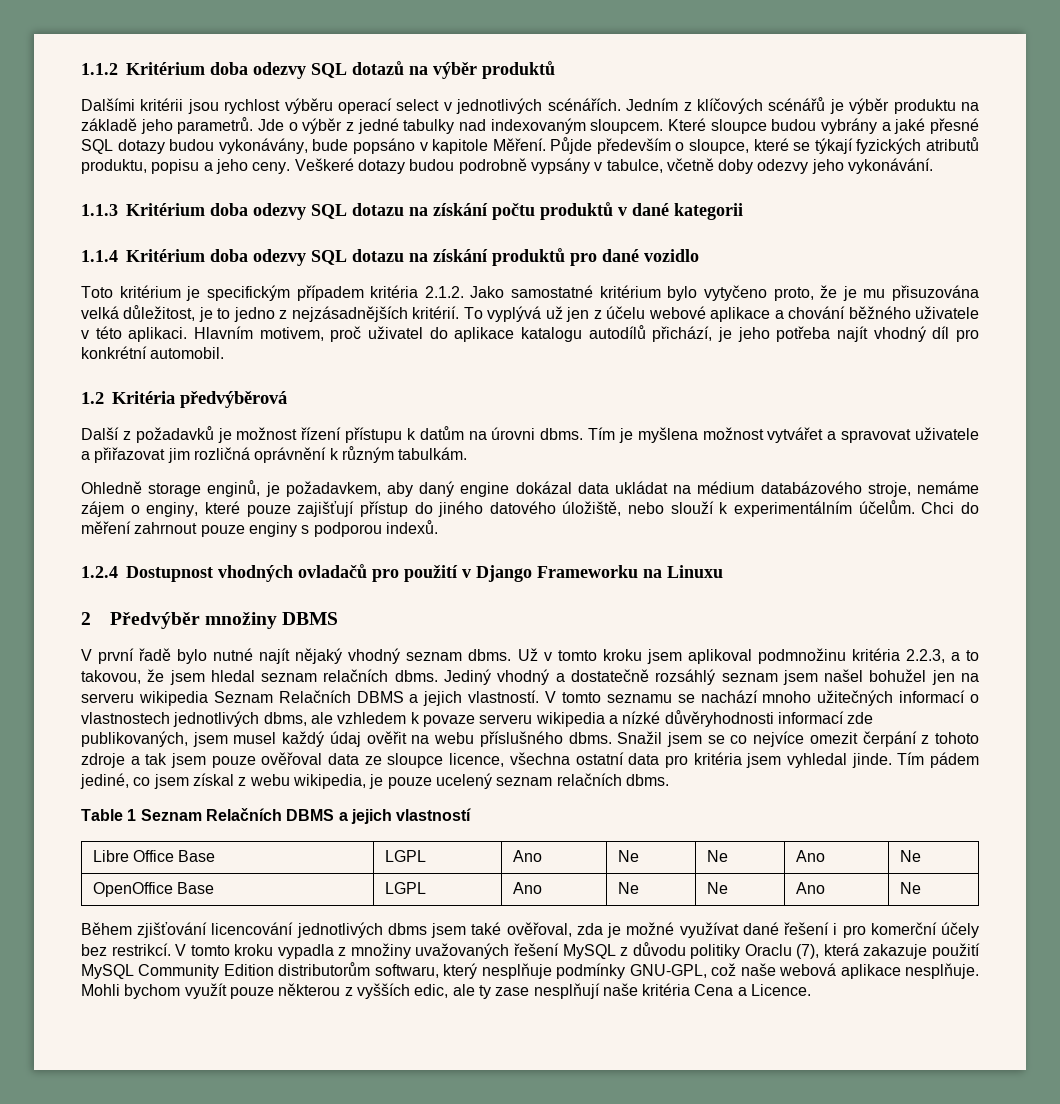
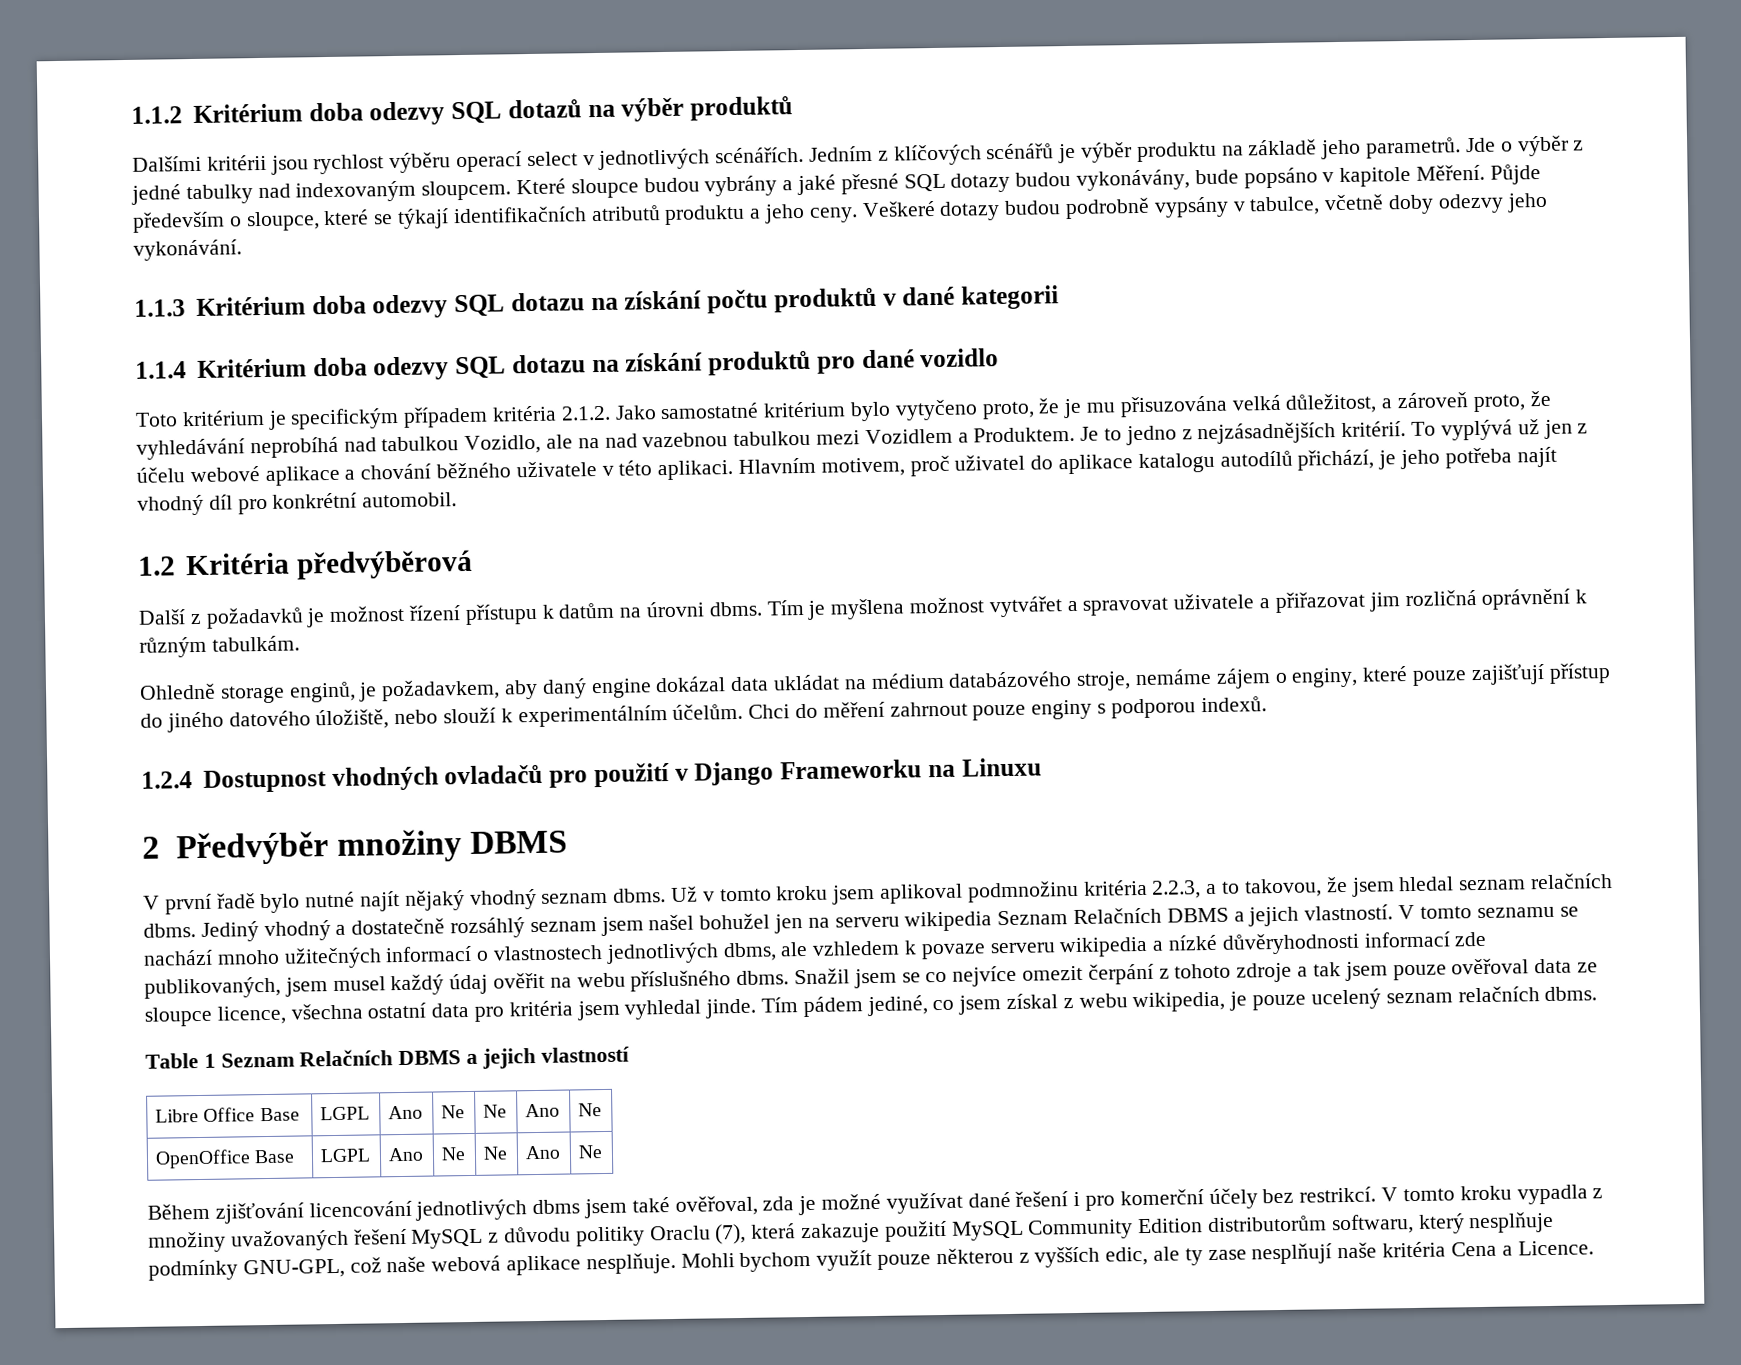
[856,137,980,154] [81,159,200,174] fyzických atributů produktu, popisu -> [452,204,746,225] identifikačních atributů produktu
[198,307,213,322] je -> [1381,390,1551,413] [136,426,1100,460] a zároveň proto, že vyhledávání neprobíhá nad tabulkou Vozidlo, ale na nad vazebnou tabulkou mezi Vozidlem a Produktem. Je

